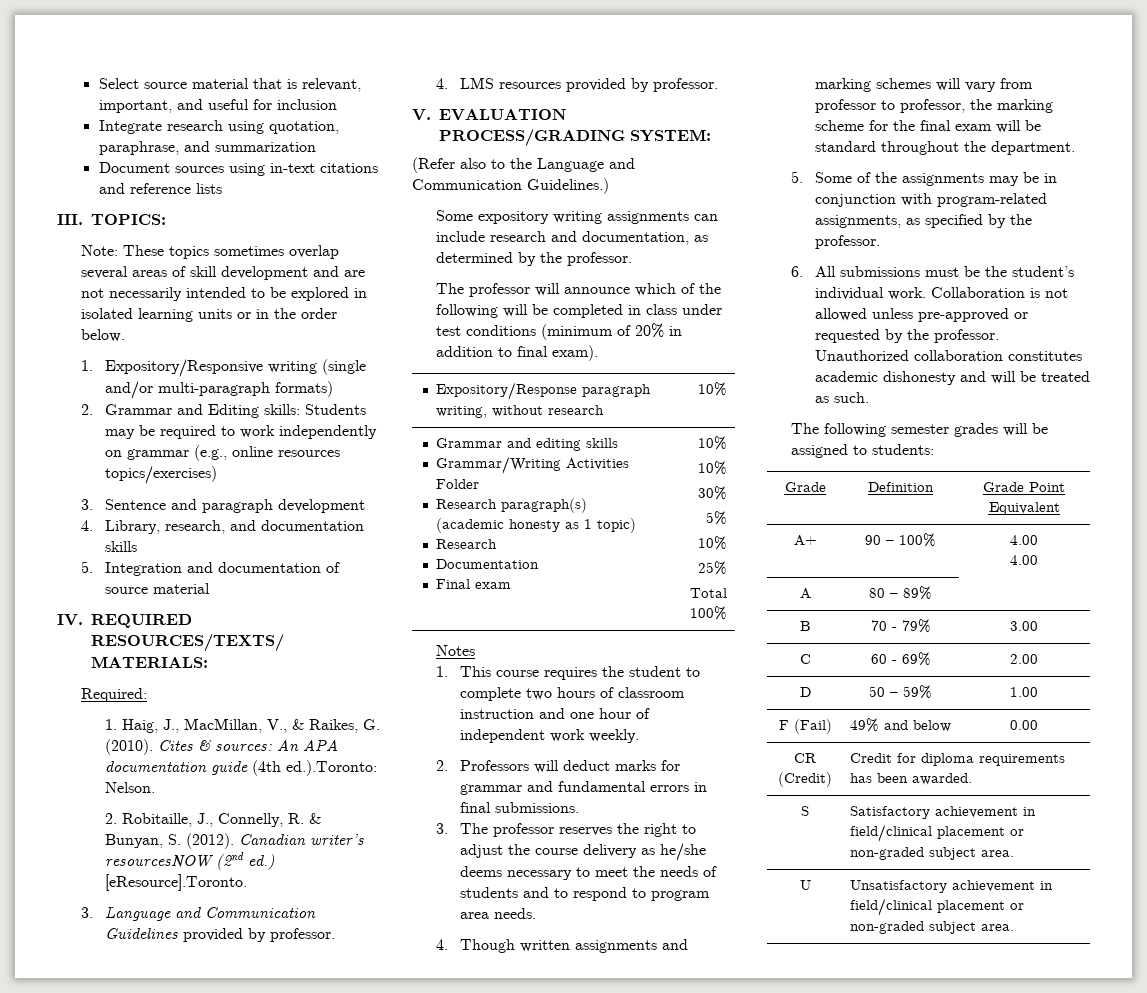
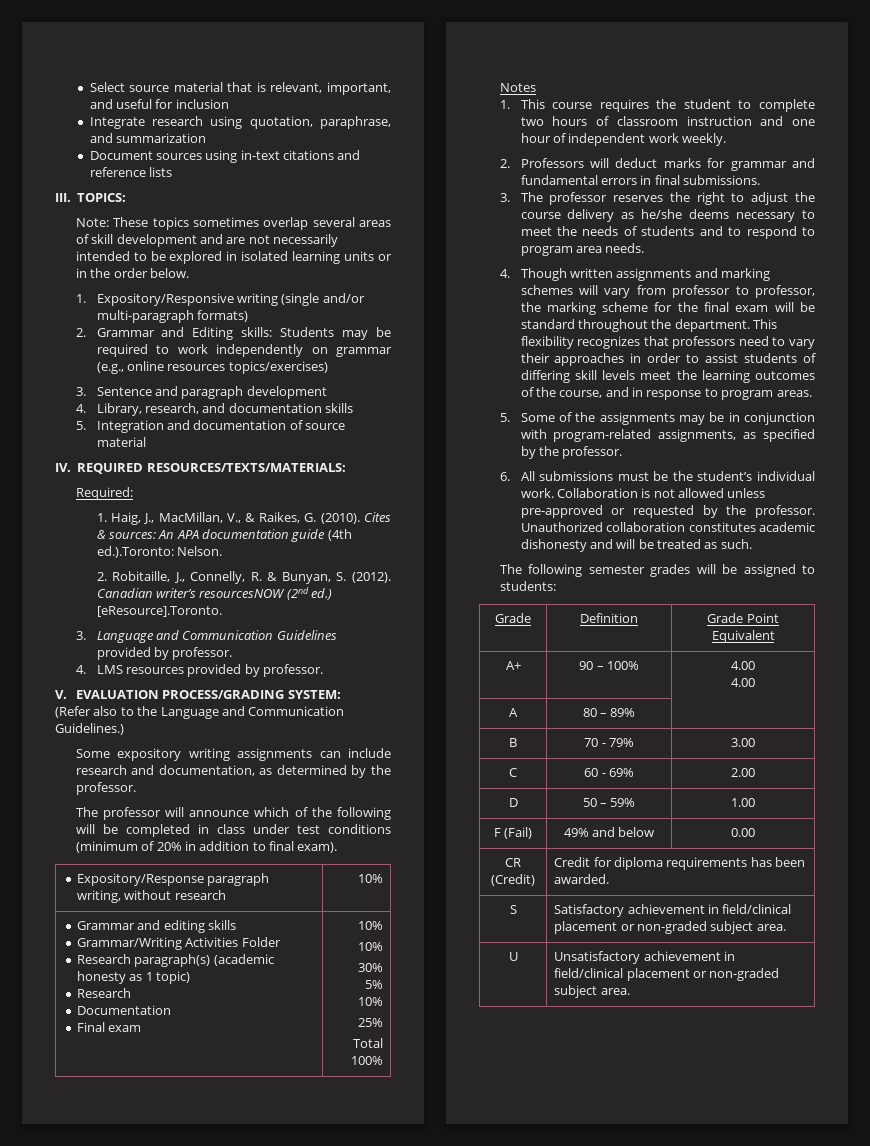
(1075, 148) none -> [753,319,778,329] [520,336,815,349] [520,353,816,366] [520,370,815,383] [520,387,812,400] This flexibility recognizes that professors need to vary their approaches in order to assist students of differing skill levels meet the learning outcomes of the course, and in response to program areas.

